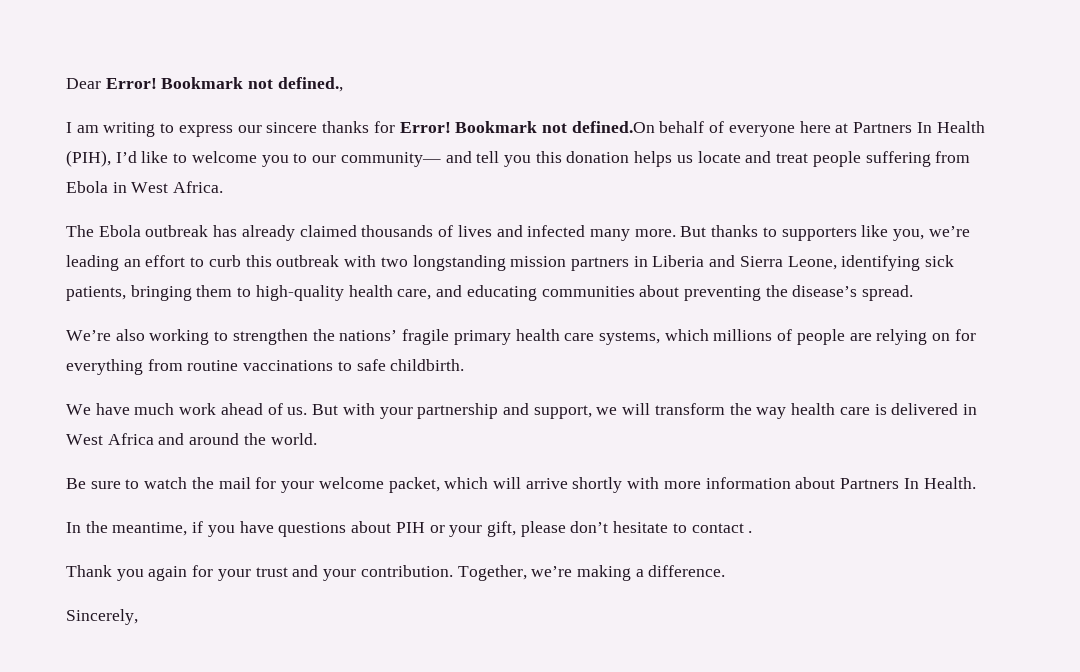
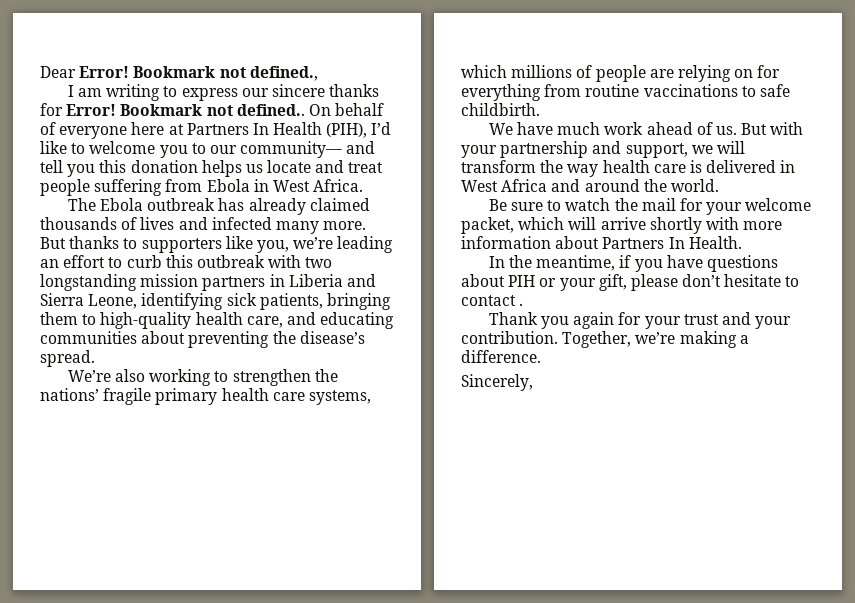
[571,121,655,133] defined.On -> [236,104,331,116] defined.. On

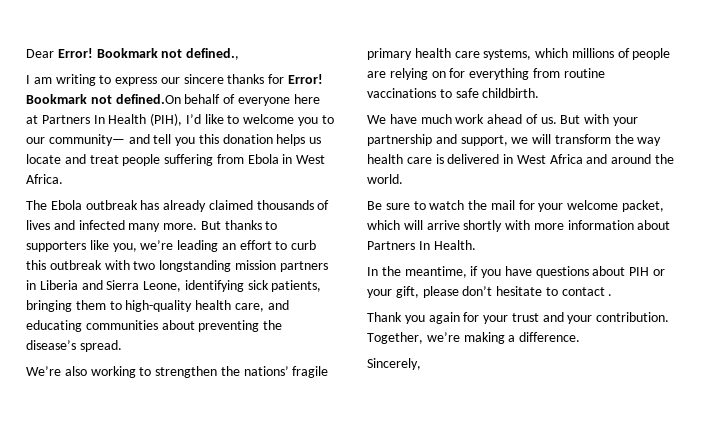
[236,104,331,116] defined.. On -> [115,94,181,104] defined.On

